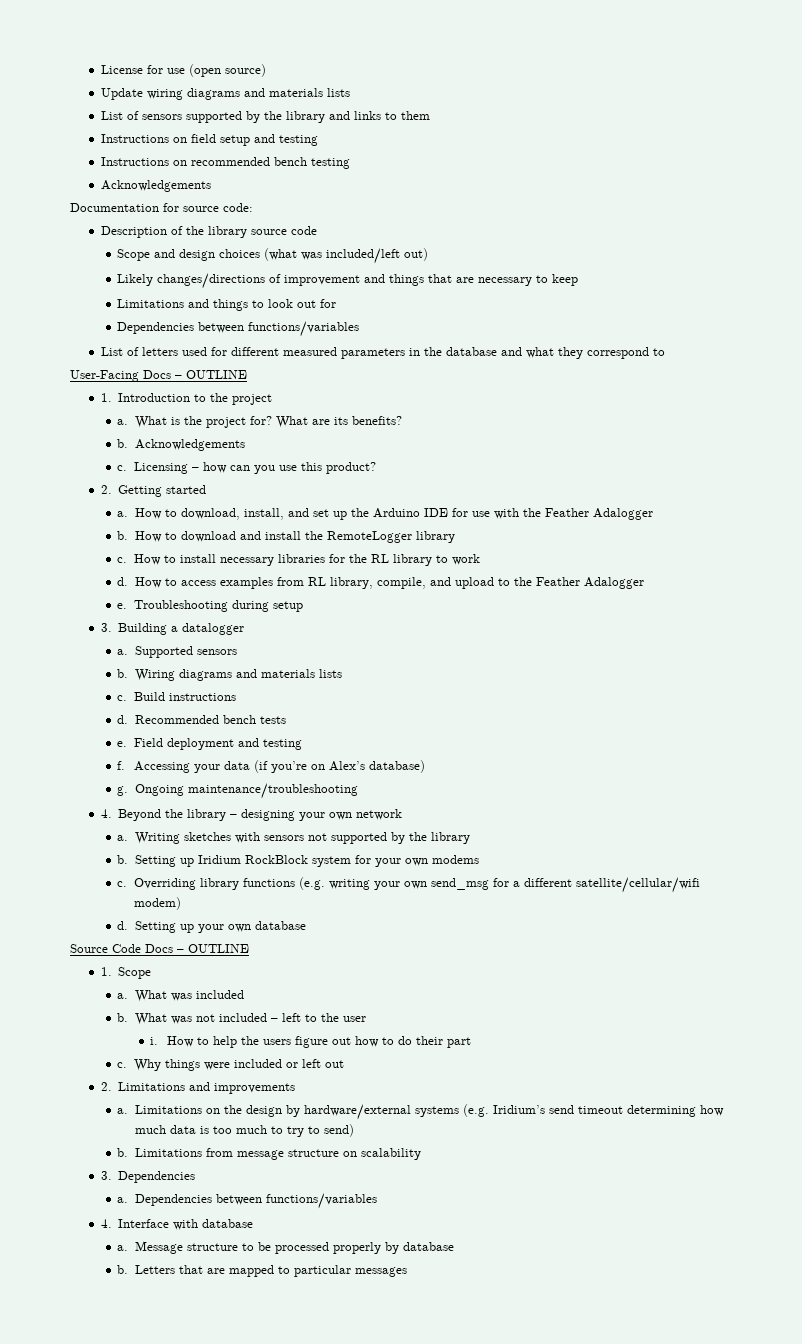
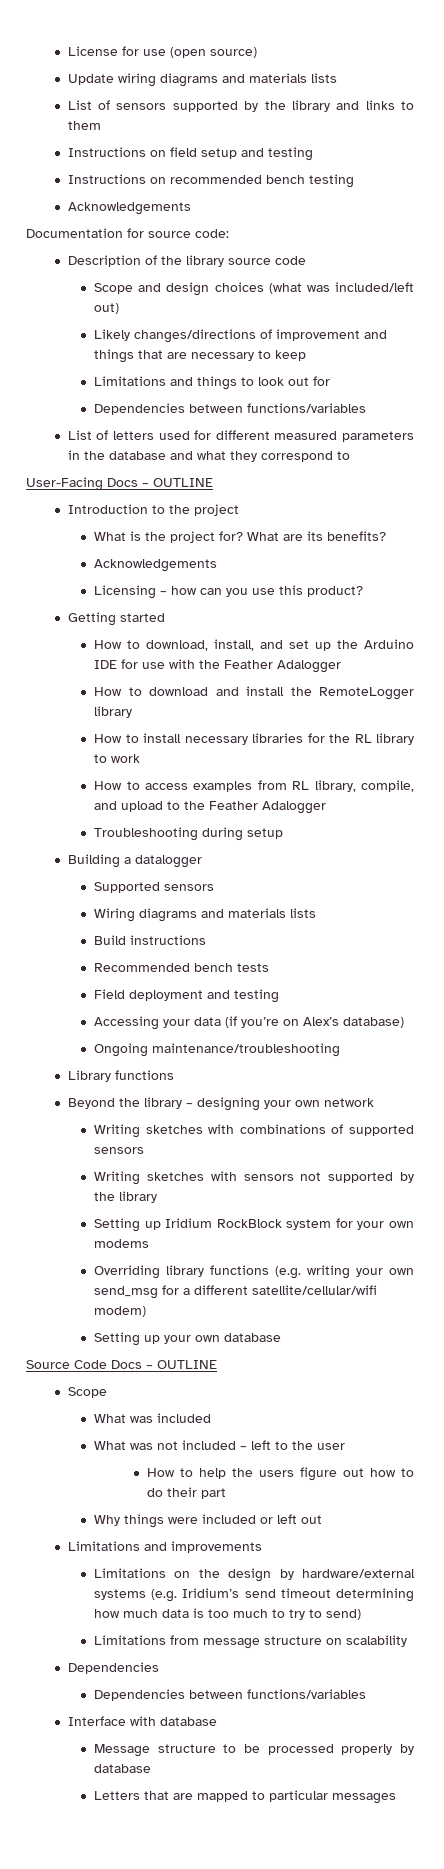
[100,393,112,402] 1. -> (213, 482) none
[117,419,129,425] a. -> (239, 510) none
[117,439,245,451] [117,465,128,471] b. Acknowledgements // c. -> [94,559,218,572] Acknowledgements //
[100,485,112,494] 2. -> (364, 591) none
[117,511,129,517] a. -> (165, 617) none
[117,531,129,540] b. -> (342, 666) none
[117,557,128,563] c. -> (133, 712) none
[117,577,129,586] d. -> (141, 758) none
[117,603,128,609] e. -> (327, 807) none
[100,623,112,632] 3. -> (284, 833) none
[117,649,129,655] a. -> (202, 861) none
[117,669,129,678] b. -> (215, 887) none
[117,695,128,701] c. -> (317, 913) none
[117,715,129,724] d. -> (207, 940) none
[117,741,128,747] e. -> (270, 967) none
[117,761,126,770] f. -> (280, 996) none
[117,786,129,796] g. -> (405, 1022) none
[100,809,112,818] 4. -> [67,1070,174,1082] Library functions //
[117,835,129,841] a. -> [94,1124,415,1138] [94,1147,145,1154] Writing sketches with combinations of supported sensors //
[117,855,129,864] b. -> (158, 1197) none
[117,881,128,887] c. -> (150, 1243) none
[117,921,129,930] d. -> (147, 1311) none
[100,967,112,976] 1. -> (217, 1364) none
[117,993,129,999] a. -> (107, 1392) none
[117,1013,129,1022] b. -> (212, 1418) none
[150,1037,159,1045] i. -> (346, 1446) none
[117,1062,128,1068] c. -> (226, 1493) none
[100,1082,112,1091] 2. -> (323, 1519) none
[117,1108,129,1114] a. -> (262, 1547) none
[117,1148,129,1157] b. -> (362, 1614) none
[100,1171,112,1180] 3. -> (408, 1641) none
[117,1193,377,1209] [100,1219,112,1228] a. Dependencies between functions/variables // 4. -> [94,1689,367,1701] Dependencies between functions/variables //
[117,1245,129,1251] a. -> (217, 1721) none
[117,1265,129,1274] b. -> (152, 1768) none

